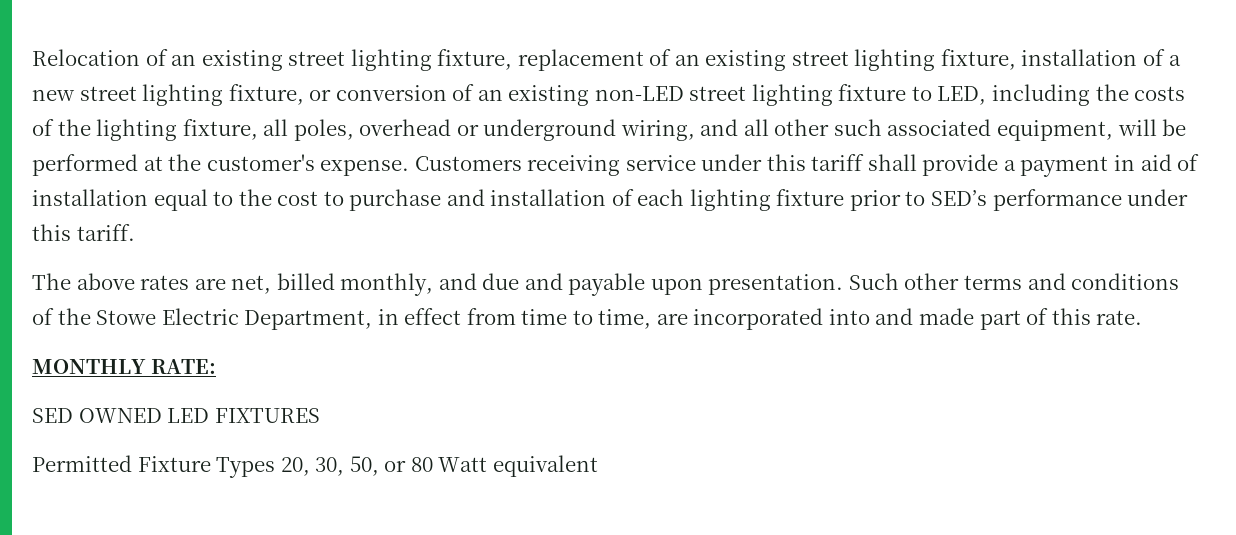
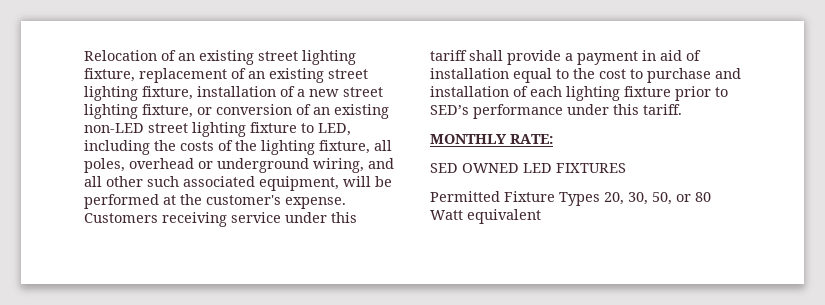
[32,273,1180,296] [32,308,1143,330] // The above rates are net, billed monthly, and due and payable upon presentation. Such other terms and conditions of the Stowe Electric Department, in effect from time to time, are incorporated into and made part of this rate. -> (682, 109) none

